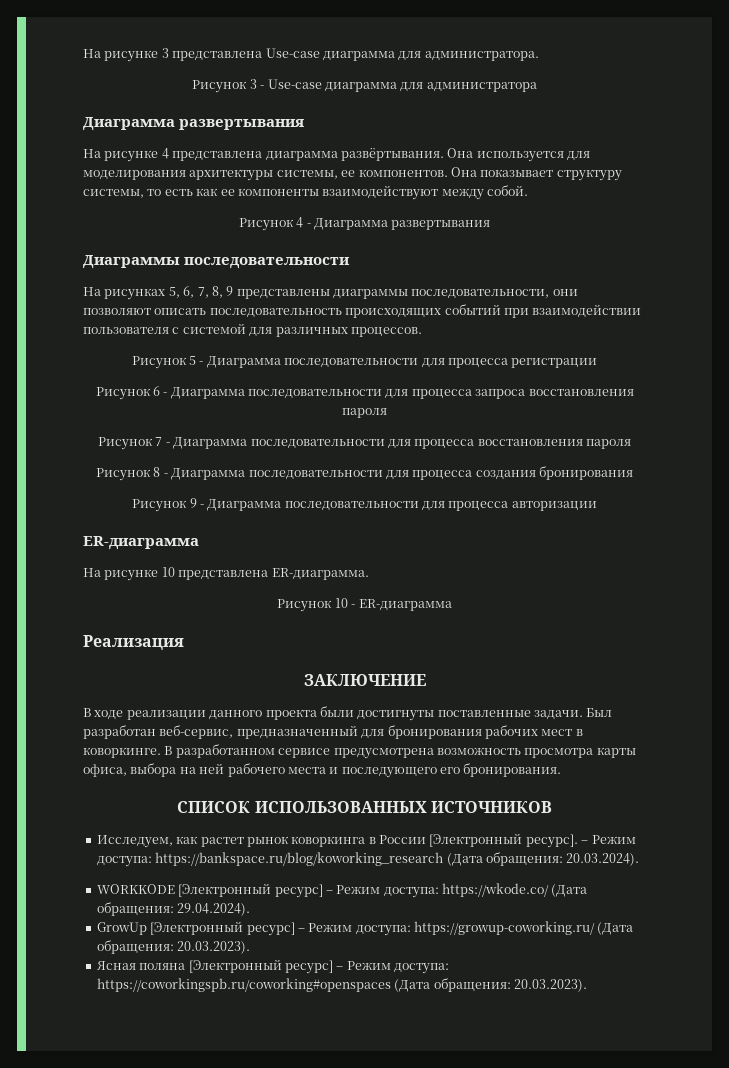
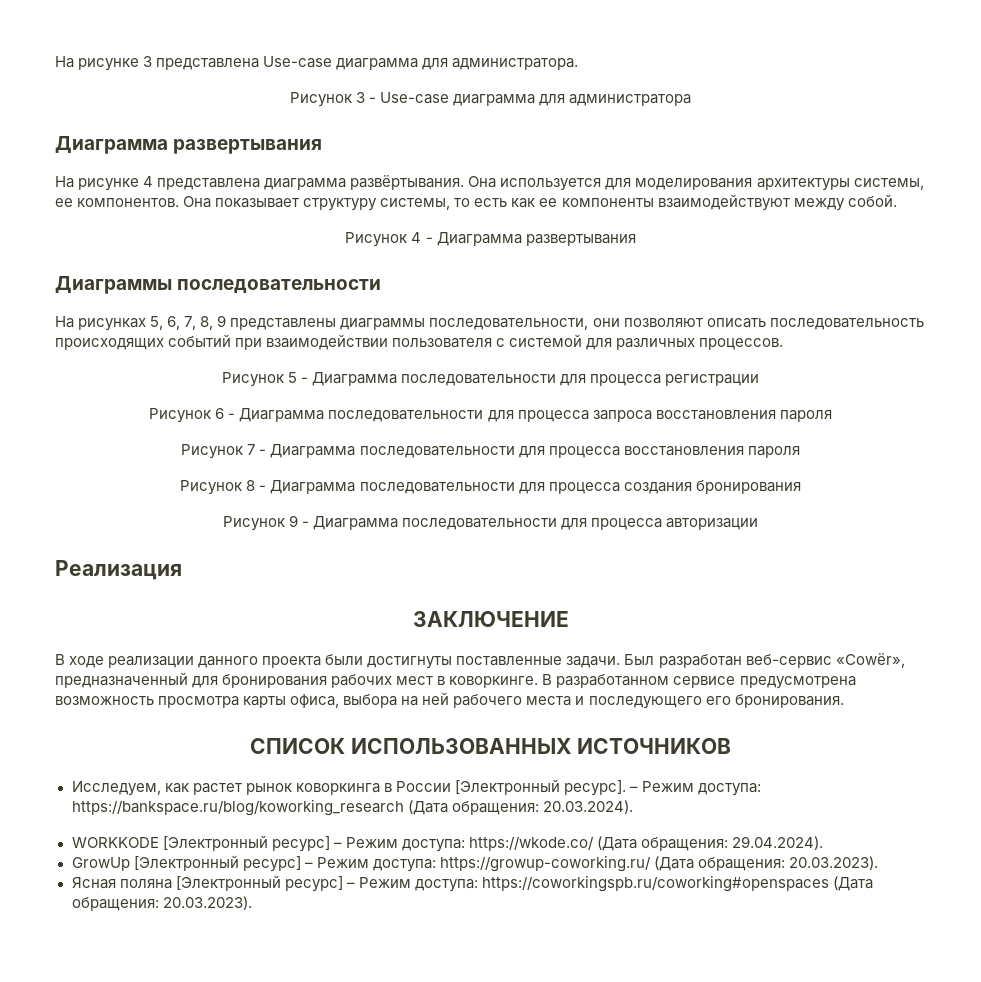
[83,536,199,550] [83,567,369,581] [277,598,452,612] // ER-диаграмма // На рисунке 10 представлена ER-диаграмма. // Рисунок 10 - ER-диаграмма -> (759, 524) none
[159,725,234,739] веб-сервис, -> [745,653,905,668] веб-сервис «Cowёr»,

